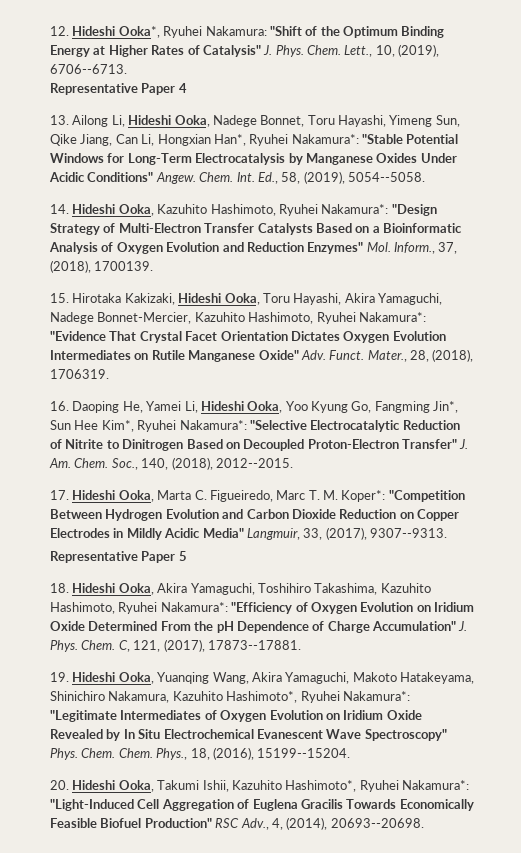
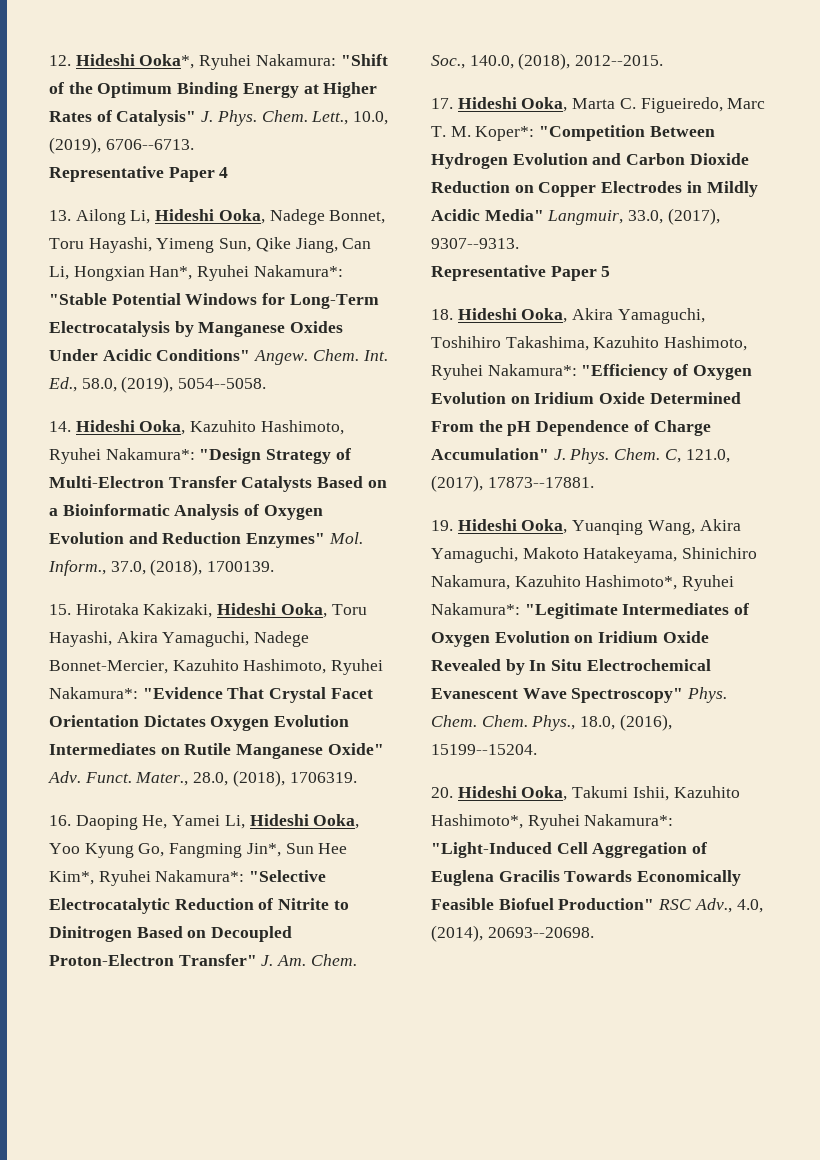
[375,45,395,57] 10, -> [353,111,389,125] 10.0,
[281,172,301,184] 58, -> [81,378,117,392] 58.0,
[438,242,458,254] 37, -> [110,561,146,575] 37.0,
[410,350,429,362] 28, -> [193,772,229,786] 28.0,
[141,458,169,470] 140, -> [469,55,514,69] 140.0,
[303,528,323,540] 33, -> [628,210,664,224] 33.0,
[133,640,161,652] 121, -> [685,449,730,463] 121.0,
[190,748,210,760] 18, -> [580,716,616,730] 18.0,
[271,818,283,830] 4, -> [736,899,763,913] 4.0,

